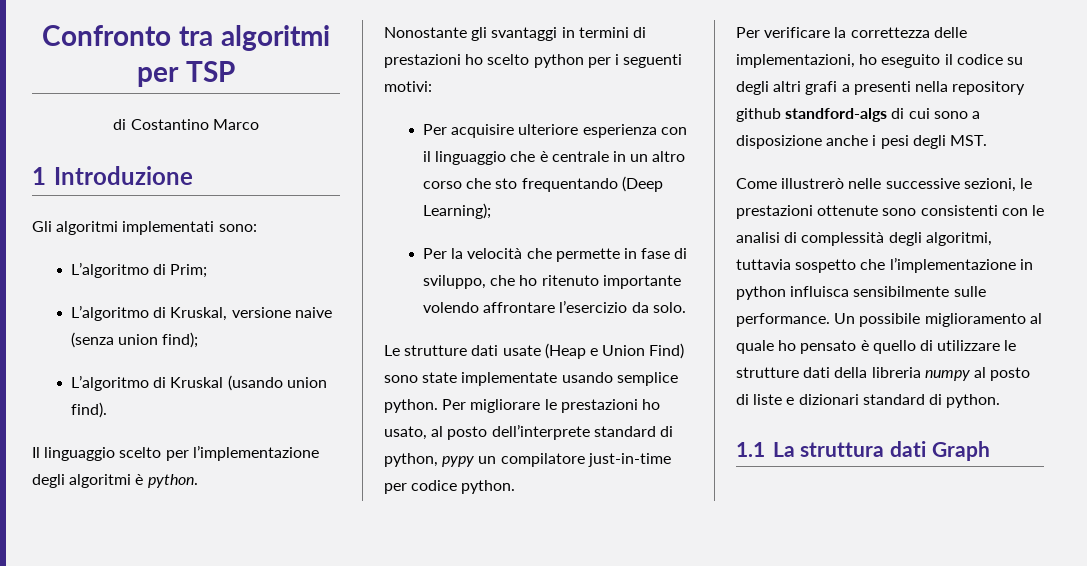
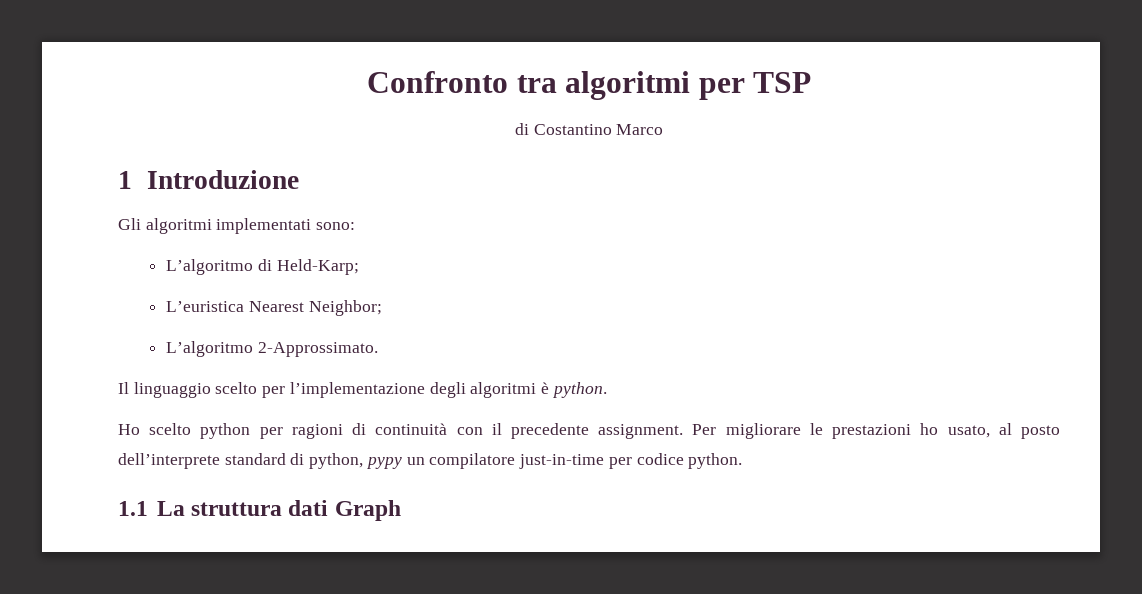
[170,264,208,278] [70,305,332,321] [70,332,199,348] [70,375,327,391] [70,402,107,418] Prim; // L’algoritmo di Kruskal, versione naive (senza union find); // L’algoritmo di Kruskal (usando union find). -> [276,259,359,275] [166,300,382,316] [166,341,378,357] Held-Karp; // L’euristica Nearest Neighbor; // L’algoritmo 2-Approssimato.
[384,27,646,41] [384,54,683,68] [384,81,432,92] [422,124,687,138] [422,151,686,165] [422,176,663,192] [422,203,491,219] [422,248,688,262] [422,275,681,289] [422,300,686,313] [384,343,685,359] [384,372,678,386] [384,399,438,413] Nonostante gli svantaggi in termini di prestazioni ho scelto python per i seguenti motivi: // Per acquisire ulteriore esperienza con il linguaggio che è centrale in un altro corso che sto frequentando (Deep Learning); // Per la velocità che permette in fase di sviluppo, che ho ritenuto importante volendo affrontare l’esercizio da solo. // Le strutture dati usate (Heap e Union Find) sono state implementate usando semplice python. -> [118,423,684,439] Ho scelto python per ragioni di continuità con il precedente assignment.
[736,27,967,38] [736,54,1023,68] [736,81,1026,95] [736,108,980,122] [736,135,987,149] [736,178,1032,192] [736,205,1044,219] [736,232,992,246] [736,257,1033,273] [736,286,986,300] [736,313,1042,327] [736,340,1017,354] [736,367,1031,381] [736,394,1001,408] // Per verificare la correttezza delle implementazioni, ho eseguito il codice su degli altri grafi a presenti nella repository github standford-algs di cui sono a disposizione anche i pesi degli MST. // Come illustrerò nelle successive sezioni, le prestazioni ottenute sono consistenti con le analisi di complessità degli algoritmi, tuttavia sospetto che l’implementazione in python influisca sensibilmente sulle performance. Un possibile miglioramento al quale ho pensato è quello di utilizzare le strutture dati della libreria numpy al posto di liste e dizionari standard di python. -> (743, 461) none

